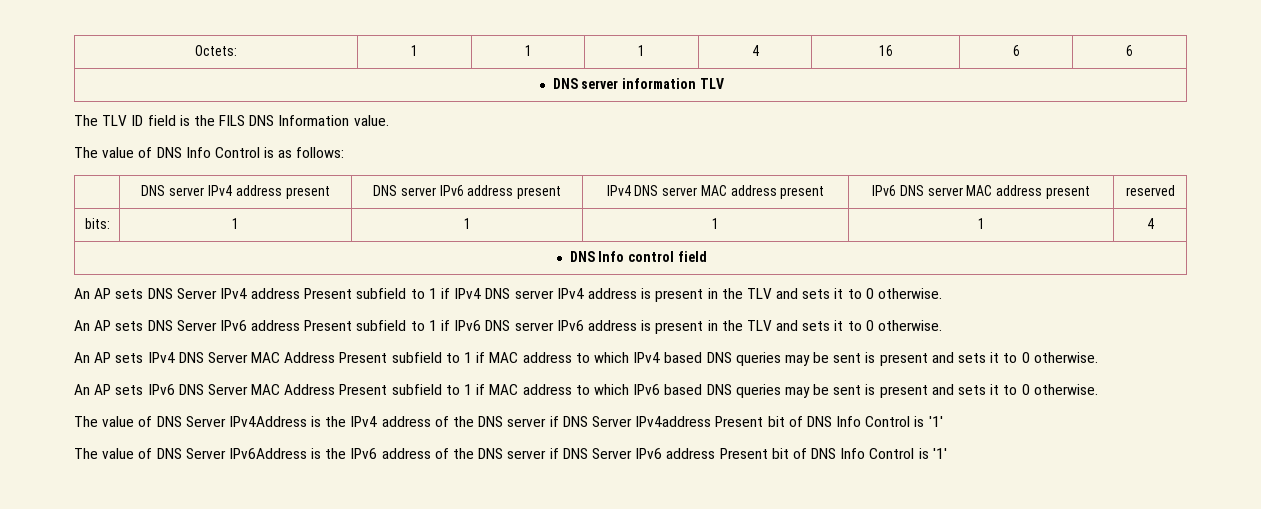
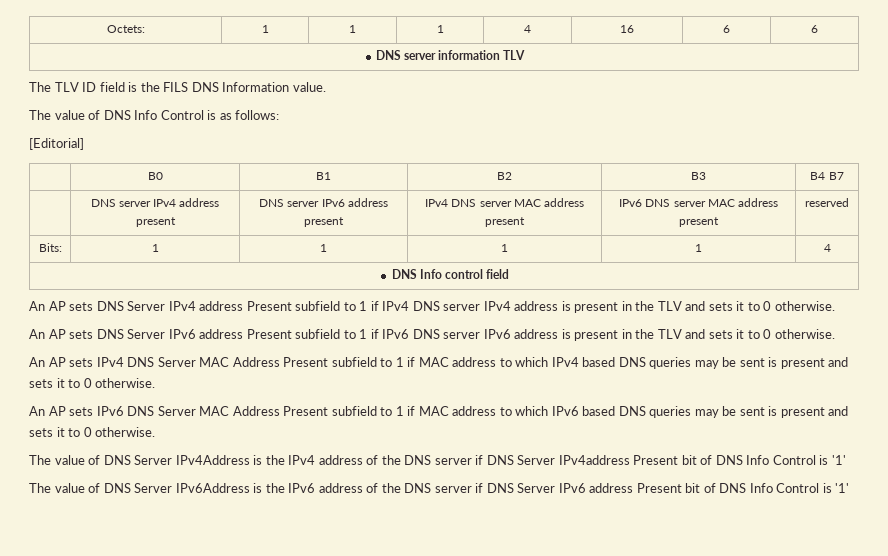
(345, 152) none -> [29,138,84,150] [147,172,163,180] [316,172,331,180] [497,172,512,180] [691,172,707,180] [810,172,844,180] // [Editorial] // | B0 | B1 | B2 | B3 | B4 B7
[84,218,110,229] bits: -> [38,243,62,252] Bits:

